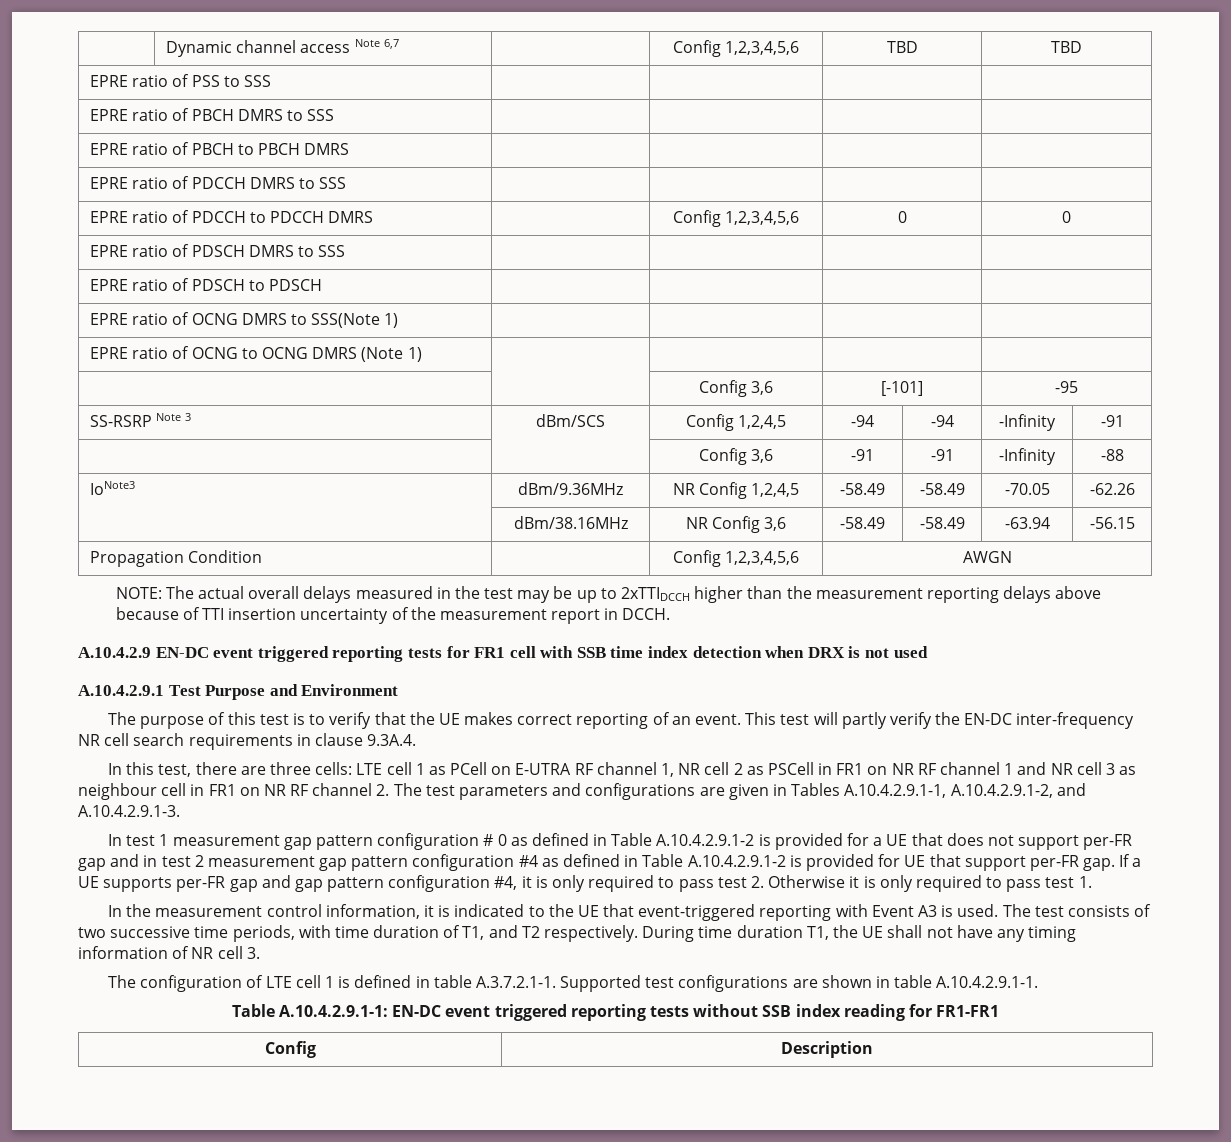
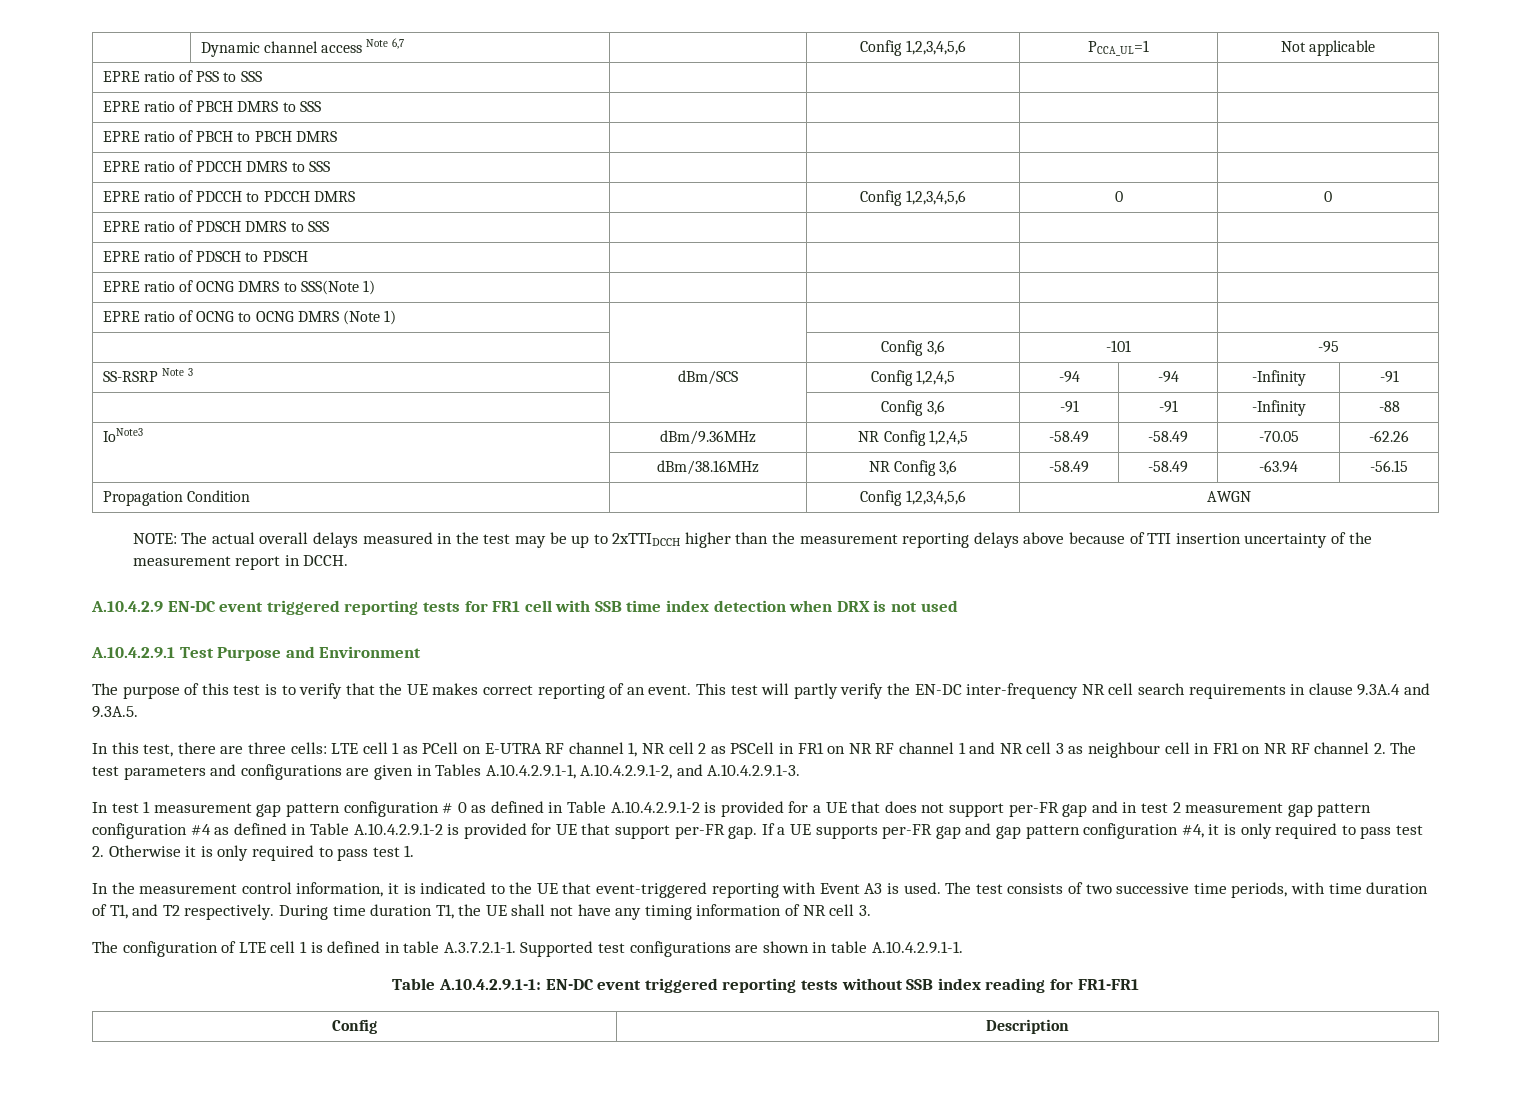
[886,41,918,53] [1051,41,1082,53] TBD | TBD -> [1088,40,1149,56] [1280,40,1376,56] PCCA_UL=1 | Not applicable
[881,381,923,396] [-101] -> [1106,340,1131,352] -101
[367,734,417,746] 9.3A.4. -> [1357,683,1430,696] [92,706,138,718] 9.3A.4 and 9.3A.5.

